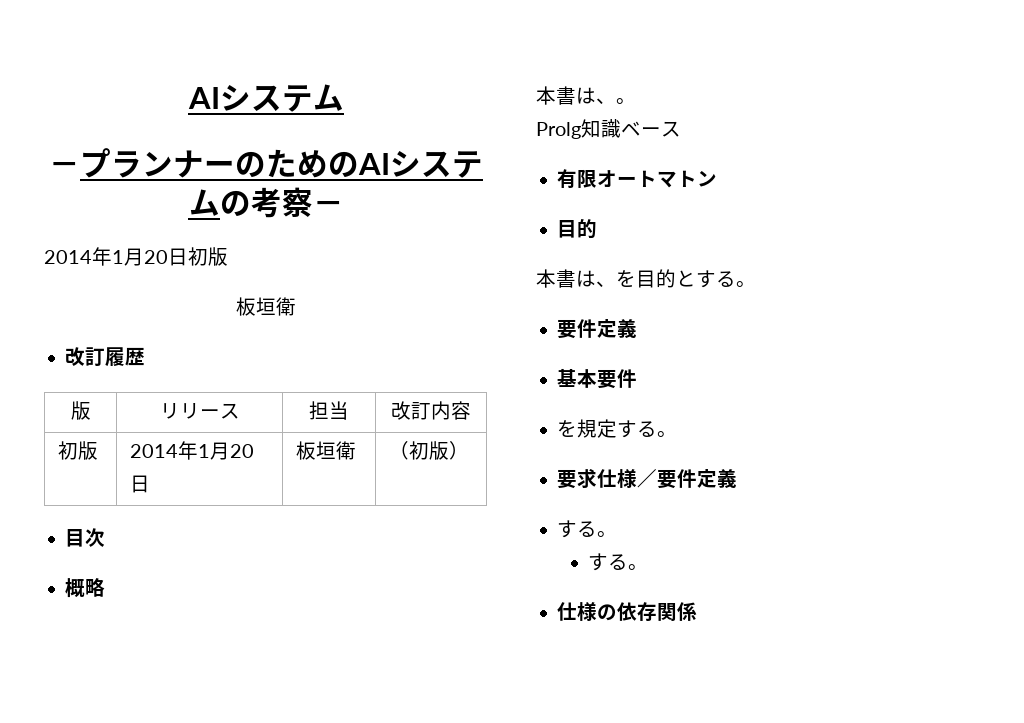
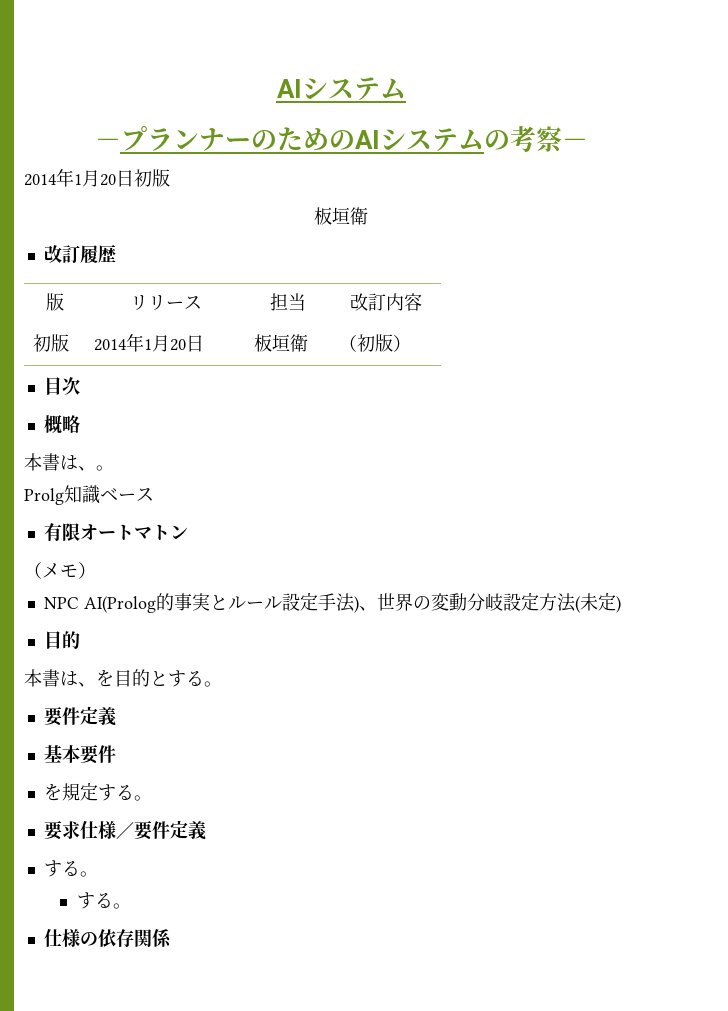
(718, 179) none -> [24,562,96,579] [43,592,621,613] // （メモ） // NPC AI(Prolog的事実とルール設定手法)、世界の変動分岐設定方法(未定)

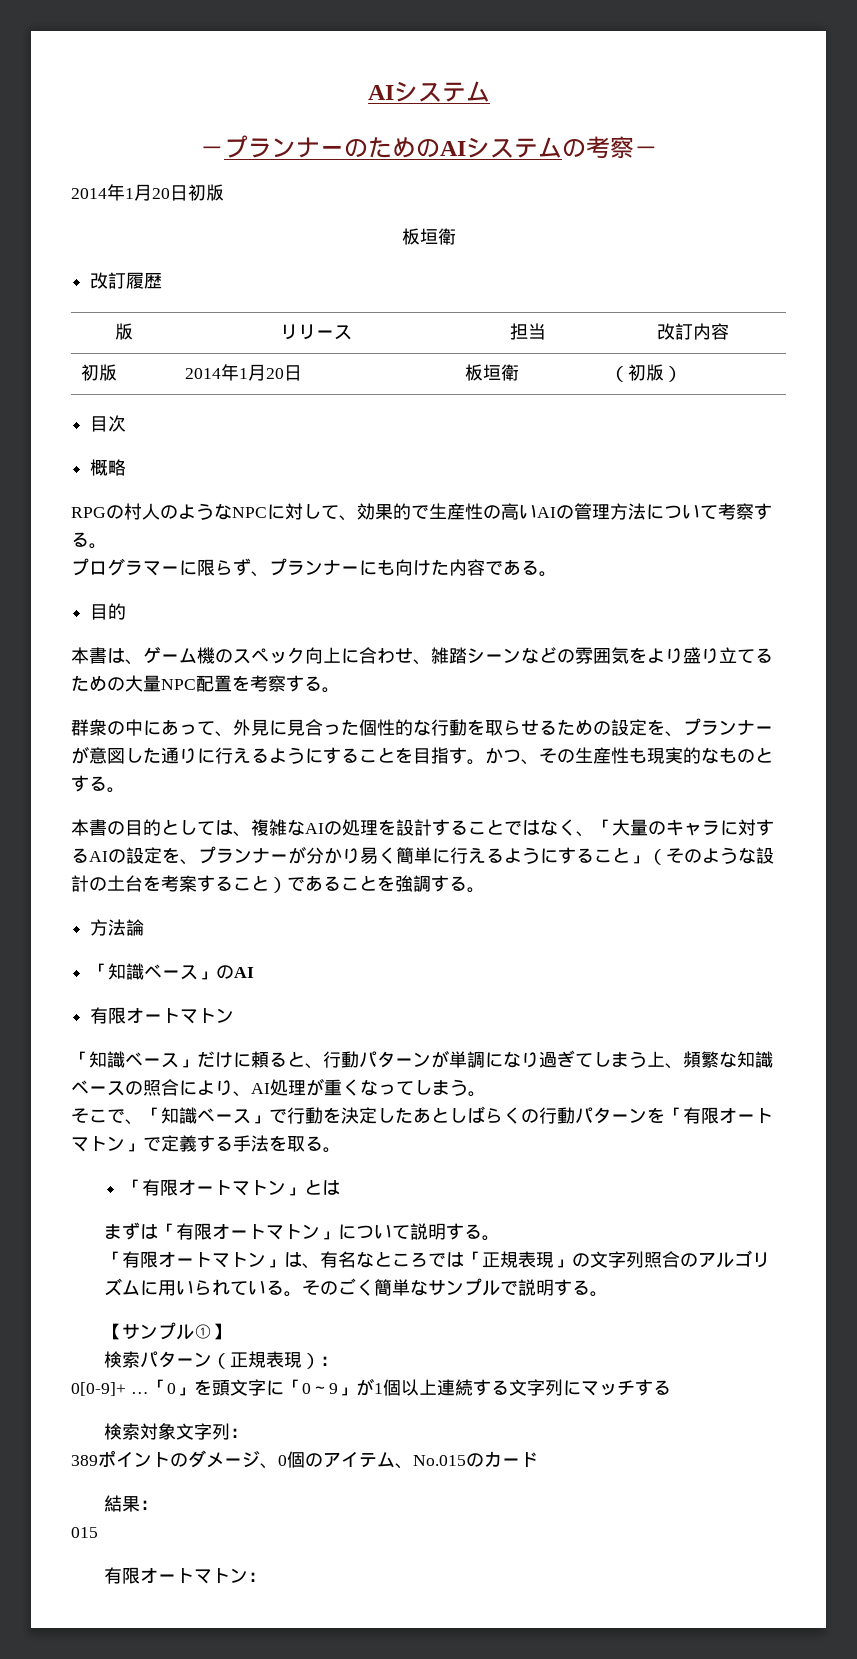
[24,453,114,471] [24,485,154,505] 本書は、。 // Prolg知識ベース -> [71,503,772,521] [71,532,107,549] [71,558,557,577] [90,603,127,620] [71,647,773,665] [71,675,340,693] [71,718,773,737] [71,746,773,765] [71,775,125,793] [71,819,774,837] [71,846,774,865] [71,875,485,893] [90,919,145,936] [90,963,255,980] RPGの村人のようなNPCに対して、効果的で生産性の高いAIの管理方法について考察する。 // プログラマーに限らず、プランナーにも向けた内容である。 // 目的 // 本書は、ゲーム機のスペック向上に合わせ、雑踏シーンなどの雰囲気をより盛り立てるための大量NPC配置を考察する。 // 群衆の中にあって、外見に見合った個性的な行動を取らせるための設定を、プランナーが意図した通りに行えるようにすることを目指す。かつ、その生産性も現実的なものとする。 // 本書の目的としては、複雑なAIの処理を設計することではなく、「大量のキャラに対するAIの設定を、プランナーが分かり易く簡単に行えるようにすること」（そのような設計の土台を考案すること）であることを強調する。 // 方法論 // 「知識ベース」のAI
[24,562,96,579] [43,592,621,613] [43,631,80,649] [24,669,222,687] [43,706,116,726] [43,745,116,764] [43,782,152,801] [43,820,206,840] [43,860,98,877] [76,892,131,909] [43,928,171,947] （メモ） // NPC AI(Prolog的事実とルール設定手法)、世界の変動分岐設定方法(未定) // 目的 // 本書は、を目的とする。 // 要件定義 // 基本要件 // を規定する。 // 要求仕様／要件定義 // する。 // する。 // 仕様の依存関係 -> [71,1050,773,1069] [71,1078,486,1097] [71,1106,773,1125] [71,1135,341,1153] [123,1179,340,1196] [104,1222,501,1241] [104,1250,771,1269] [104,1278,609,1297] [104,1322,231,1340] [104,1351,339,1369] [71,1378,671,1396] [104,1423,249,1440] [71,1450,538,1469] [104,1495,159,1512] [71,1527,98,1538] [104,1567,267,1584] 「知識ベース」だけに頼ると、行動パターンが単調になり過ぎてしまう上、頻繁な知識ベースの照合により、AI処理が重くなってしまう。 // そこで、「知識ベース」で行動を決定したあとしばらくの行動パターンを「有限オートマトン」で定義する手法を取る。 // 「有限オートマトン」とは // まずは「有限オートマトン」について説明する。 // 「有限オートマトン」は、有名なところでは「正規表現」の文字列照合のアルゴリズムに用いられている。そのごく簡単なサンプルで説明する。 // 【サンプル①】 // 検索パターン（正規表現）： // 0[0-9]+ …「0」を頭文字に「0～9」が1個以上連続する文字列にマッチする // 検索対象文字列： // 389ポイントのダメージ、0個のアイテム、No.015のカード // 結果： // 015 // 有限オートマトン：

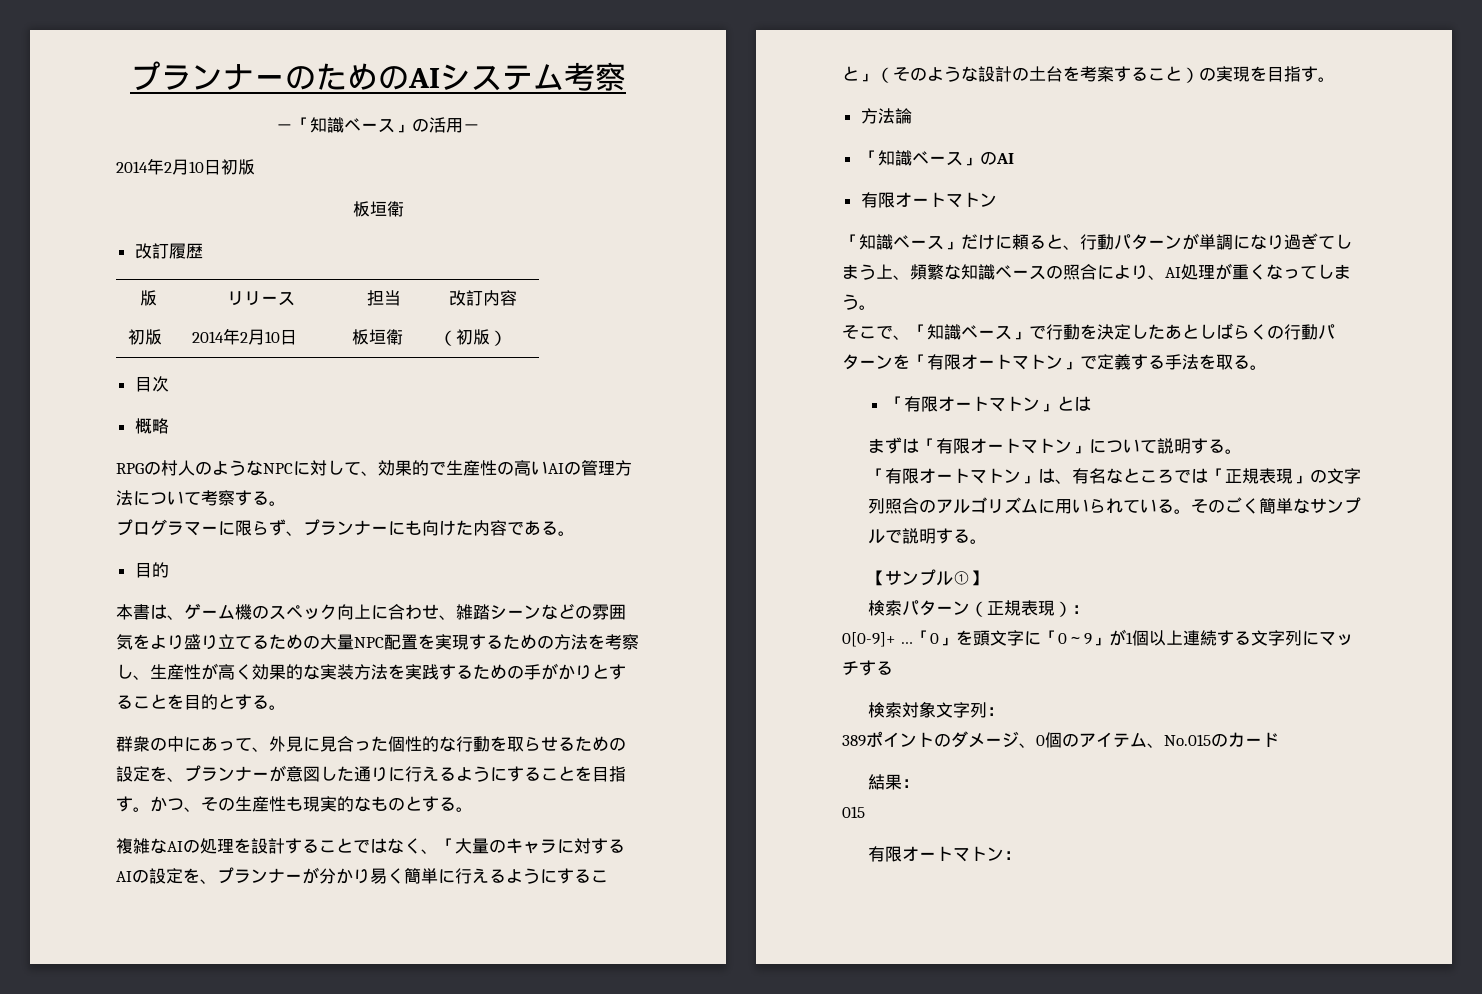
[367,81,490,102] [199,146,224,156] AIシステム // － -> (130, 76) none
[561,136,634,159] の考察 -> [564,62,626,91] [276,117,463,133] 考察 // －「知識ベース」の活用
[125,184,170,201] 1月20 -> [164,159,204,175] 2月10
[239,364,285,381] 1月20 -> [239,329,280,345] 2月10
[250,675,286,692] 考察 -> [435,634,639,650] [116,663,626,680] [116,694,235,710] 実現するための方法を考察し、生産性が高く効果的な実装方法を実践するための手がかりとすることを目的と
[71,819,251,837] 本書の目的としては、 -> (473, 809) none
[287,875,467,892] であることを強調する -> [1199,66,1318,82] の実現を目指す

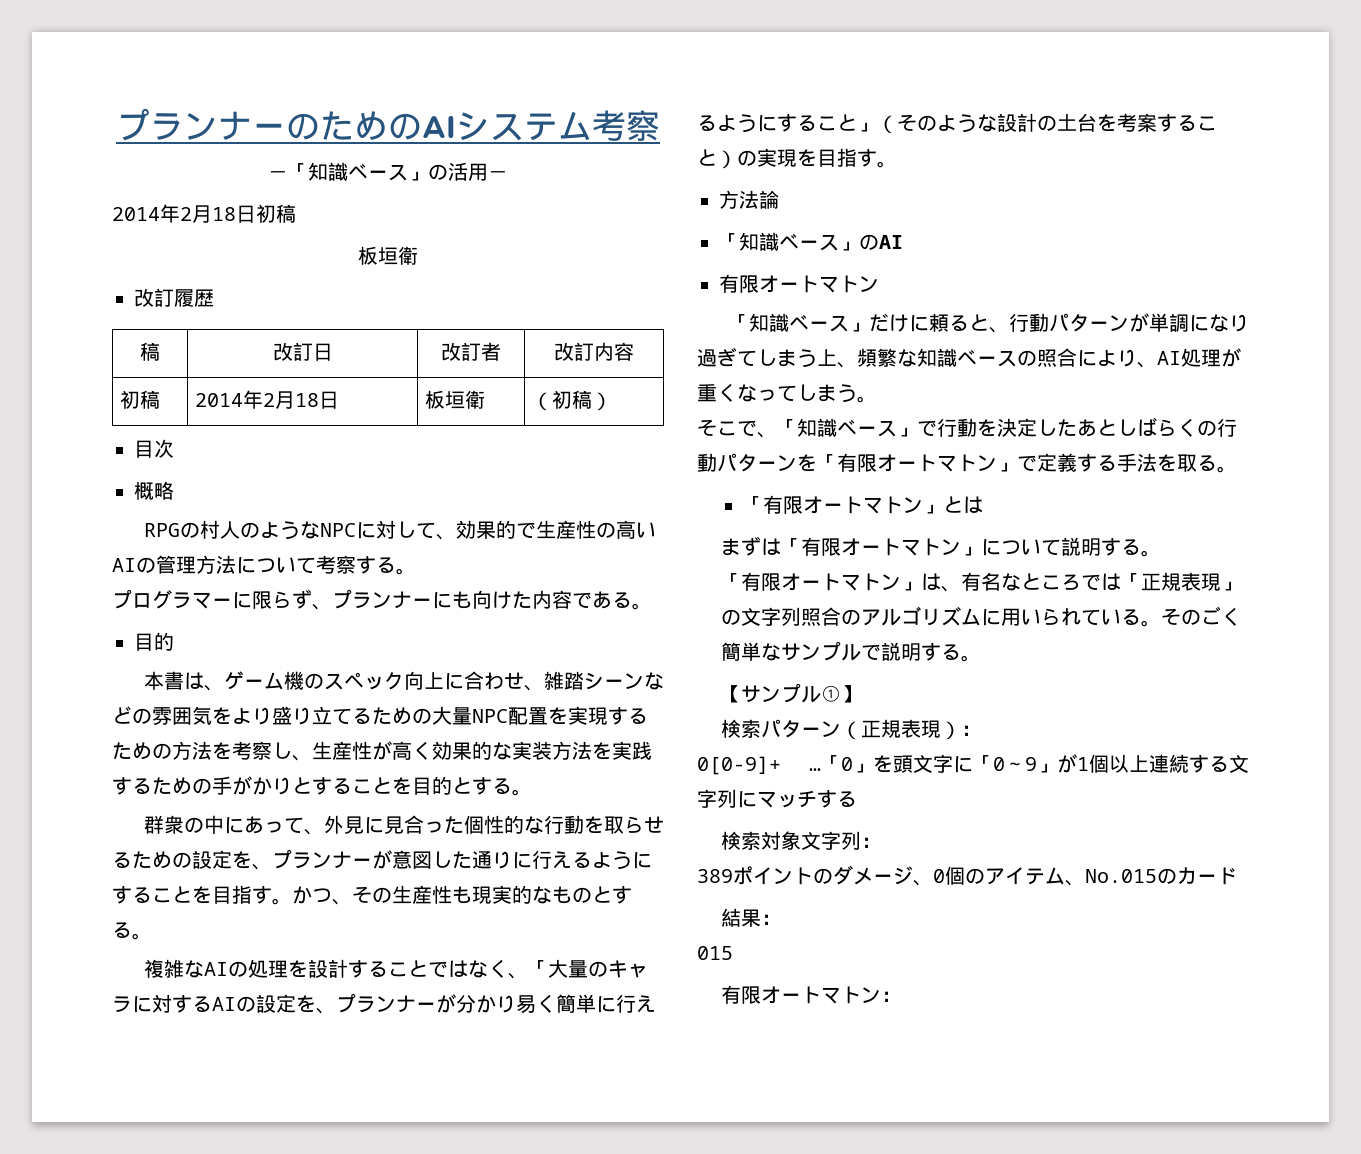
[189,159,255,175] 10日初版 -> [212,204,296,223] 18日初稿
[140,290,157,306] [226,291,295,306] [367,290,401,306] 版 | リリース | 担当 -> [140,342,160,361] [272,342,333,361] [441,342,501,361] 稿 | 改訂日 | 改訂者
[144,329,162,345] [191,328,280,345] 版 | 2014年2月10 -> [140,390,161,409] [195,390,320,409] 稿 | 2014年2月18
[472,329,490,345] 版 -> [572,390,593,409] 稿

